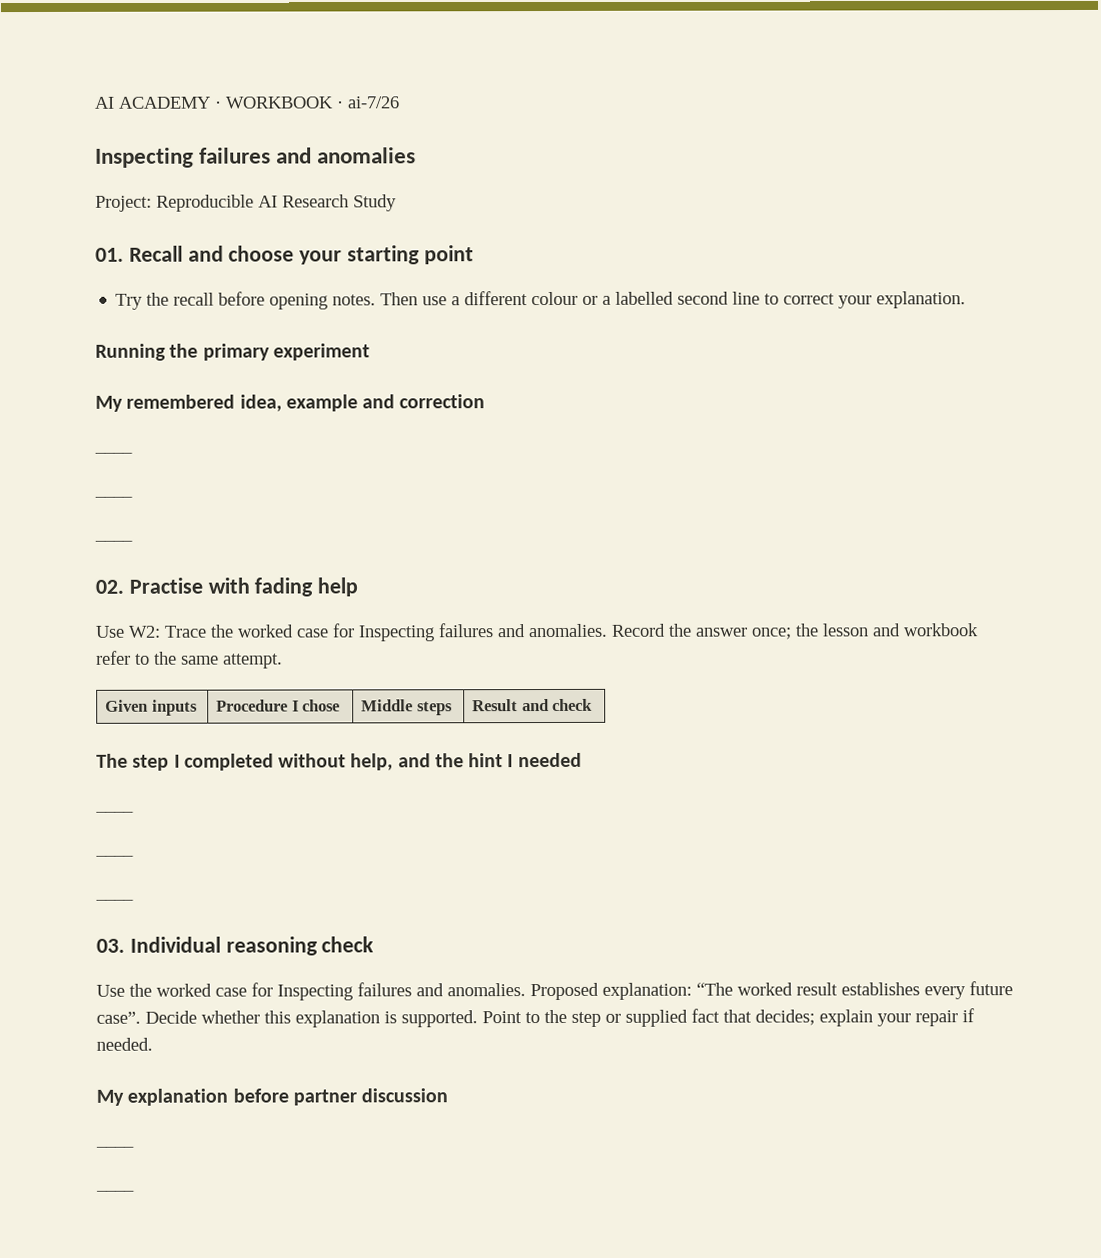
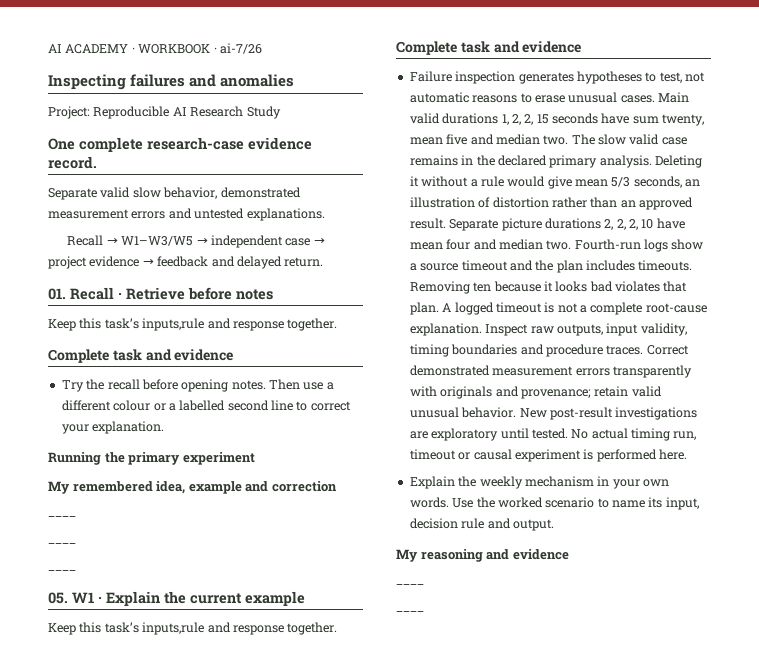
[95,245,474,265] 01. Recall and choose your starting point -> [48,137,312,152] [48,156,97,169] [48,187,301,200] [48,208,325,221] [67,235,325,248] [48,256,324,269] [48,287,273,300] [48,318,338,331] [48,349,234,363] One complete research-case evidence record. // Separate valid slow behavior, demonstrated measurement errors and untested explanations. // Recall → W1–W3/W5 → independent case → project evidence → feedback and delayed return. // 01. Recall · Retrieve before notes // Keep this task’s inputs,rule and response together. // Complete task and evidence
[95,577,359,597] [95,623,979,642] [96,650,283,669] [105,699,198,716] [216,699,341,712] [361,699,453,716] [472,698,594,712] [96,752,582,771] [95,810,134,813] [95,854,134,857] [95,898,134,901] [96,936,375,956] [96,981,1013,1001] [96,1008,975,1028] [96,1037,153,1051] [96,1088,449,1106] 02. Practise with fading help // Use W2: Trace the worked case for Inspecting failures and anomalies. Record the answer once; the lesson and workbook refer to the same attempt. // Given inputs | Procedure I chose | Middle steps | Result and check // The step I completed without help, and the hint I needed // ____ // ____ // ____ // 03. Individual reasoning check // Use the worked case for Inspecting failures and anomalies. Proposed explanation: “The worked result establishes every future case”. Decide whether this explanation is supported. Point to the step or supplied fact that decides; explain your repair if needed. // My explanation before partner discussion -> [48,591,305,606] [48,622,338,635] [396,41,582,55] [409,71,705,84] [409,92,689,103] [409,113,705,126] [409,134,687,145] [409,155,702,168] [409,176,701,189] [409,197,693,210] [409,218,685,231] [409,239,704,252] [409,260,693,273] [409,281,688,294] [409,302,707,315] [409,323,687,336] [409,344,689,357] [409,365,692,378] [409,386,662,399] [409,407,698,420] [409,428,697,441] [409,449,687,462] [409,476,669,489] [409,497,699,510] [409,518,554,531] [396,549,569,562] 05. W1 · Explain the current example // Keep this task’s inputs,rule and response together. // Complete task and evidence // Failure inspection generates hypotheses to test, not automatic reasons to erase unusual cases. Main valid durations 1, 2, 2, 15 seconds have sum twenty, mean five and median two. The slow valid case remains in the declared primary analysis. Deleting it without a rule would give mean 5/3 seconds, an illustration of distortion rather than an approved result. Separate picture durations 2, 2, 2, 10 have mean four and median two. Fourth-run logs show a source timeout and the plan includes timeouts. Removing ten because it looks bad violates that plan. A logged timeout is not a complete root-cause explanation. Inspect raw outputs, input validity, timing boundaries and procedure traces. Correct demonstrated measurement errors transparently with originals and provenance; retain valid unusual behavior. New post-result investigations are exploratory until tested. No actual timing run, timeout or causal experiment is performed here. // Explain the weekly mechanism in your own words. Use the worked scenario to name its input, decision rule and output. // My reasoning and evidence

